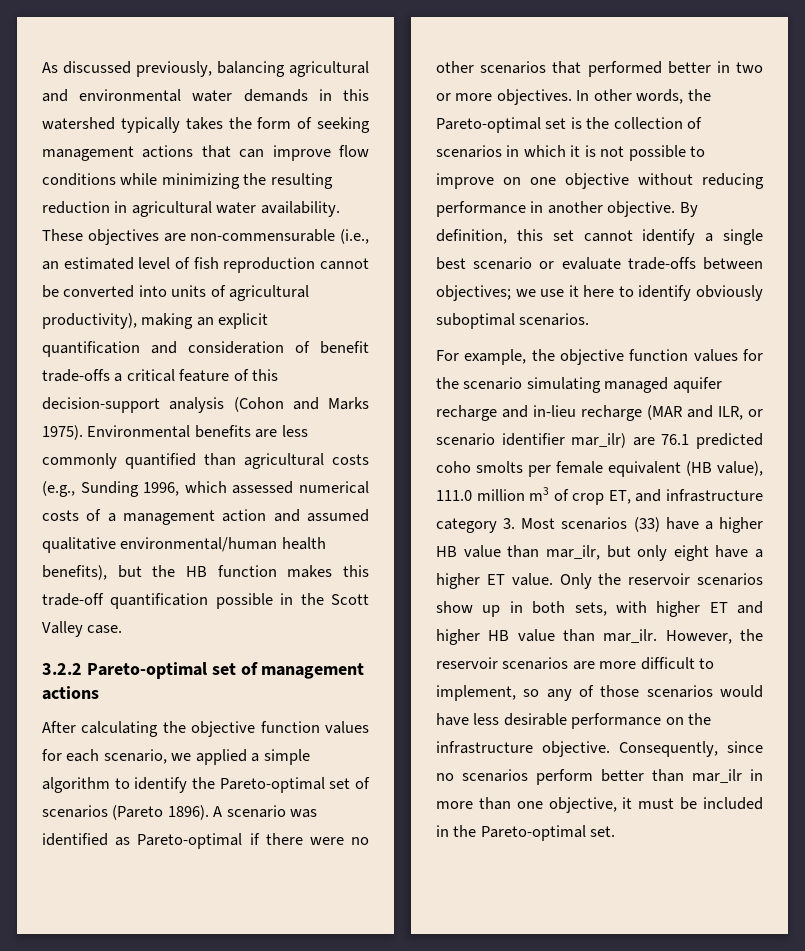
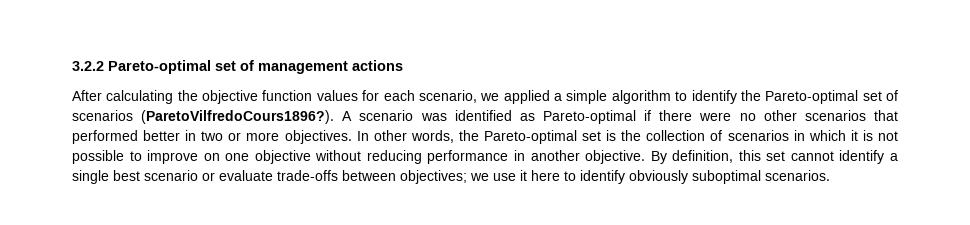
[42,61,369,77] [42,89,369,102] [42,117,370,133] [42,145,369,161] [42,173,333,189] [42,201,340,217] [42,229,369,245] [42,257,369,273] [42,285,310,301] [42,313,269,329] [42,341,369,357] [42,369,279,382] [42,397,369,413] [42,425,308,440] [42,453,369,469] [42,481,369,497] [42,509,369,525] [42,537,326,553] [42,565,369,580] [42,593,369,609] [42,621,123,637] As discussed previously, balancing agricultural and environmental water demands in this watershed typically takes the form of seeking management actions that can improve flow conditions while minimizing the resulting reduction in agricultural water availability. These objectives are non-commensurable (i.e., an estimated level of fish reproduction cannot be converted into units of agricultural productivity), making an explicit quantification and consideration of benefit trade-offs a critical feature of this decision-support analysis (Cohon and Marks 1975). Environmental benefits are less commonly quantified than agricultural costs (e.g., Sunding 1996, which assessed numerical costs of a management action and assumed qualitative environmental/human health benefits), but the HB function makes this trade-off quantification possible in the Scott Valley case. // -> (72, 66) none
[112,805,209,820] (Pareto 1896). -> [141,110,335,124] (ParetoVilfredoCours1896?).
[436,349,763,365] [436,377,722,393] [436,405,763,421] [436,433,763,449] [436,461,763,477] [436,487,763,505] [436,517,763,533] [436,545,763,561] [436,573,763,589] [436,601,763,617] [436,629,763,645] [436,657,715,670] [436,685,763,701] [436,713,712,729] [436,741,763,757] [436,769,763,785] [436,797,763,813] [436,825,616,841] // For example, the objective function values for the scenario simulating managed aquifer recharge and in-lieu recharge (MAR and ILR, or scenario identifier mar_ilr) are 76.1 predicted coho smolts per female equivalent (HB value), 111.0 million m3 of crop ET, and infrastructure category 3. Most scenarios (33) have a higher HB value than mar_ilr, but only eight have a higher ET value. Only the reservoir scenarios show up in both sets, with higher ET and higher HB value than mar_ilr. However, the reservoir scenarios are more difficult to implement, so any of those scenarios would have less desirable performance on the infrastructure objective. Consequently, since no scenarios perform better than mar_ilr in more than one objective, it must be included in the Pareto-optimal set. -> (830, 175) none

